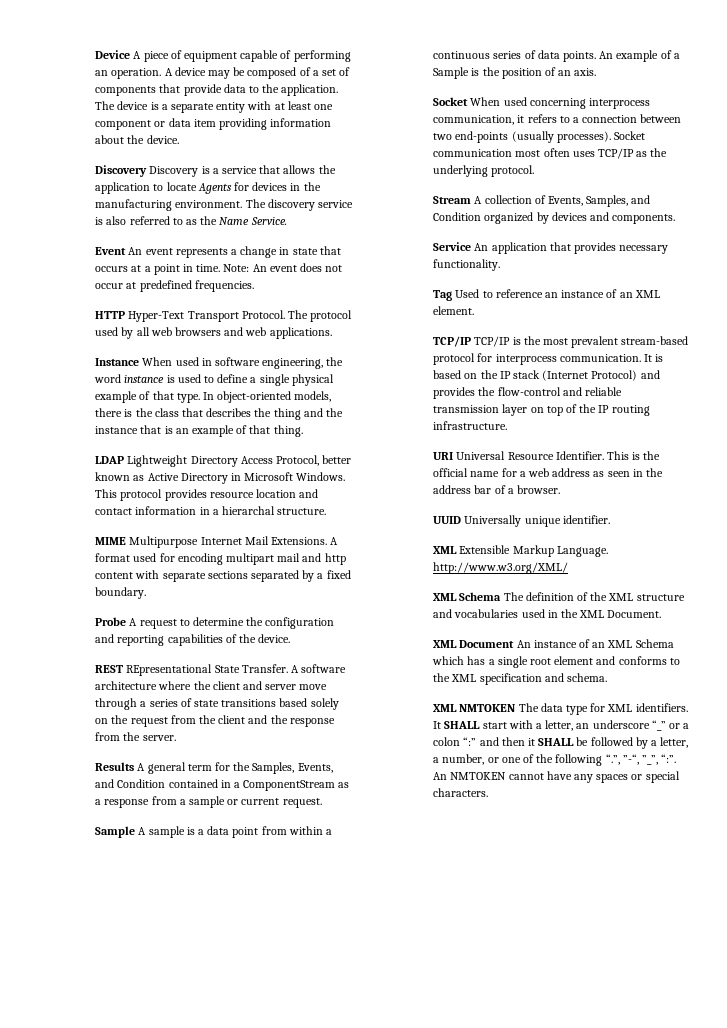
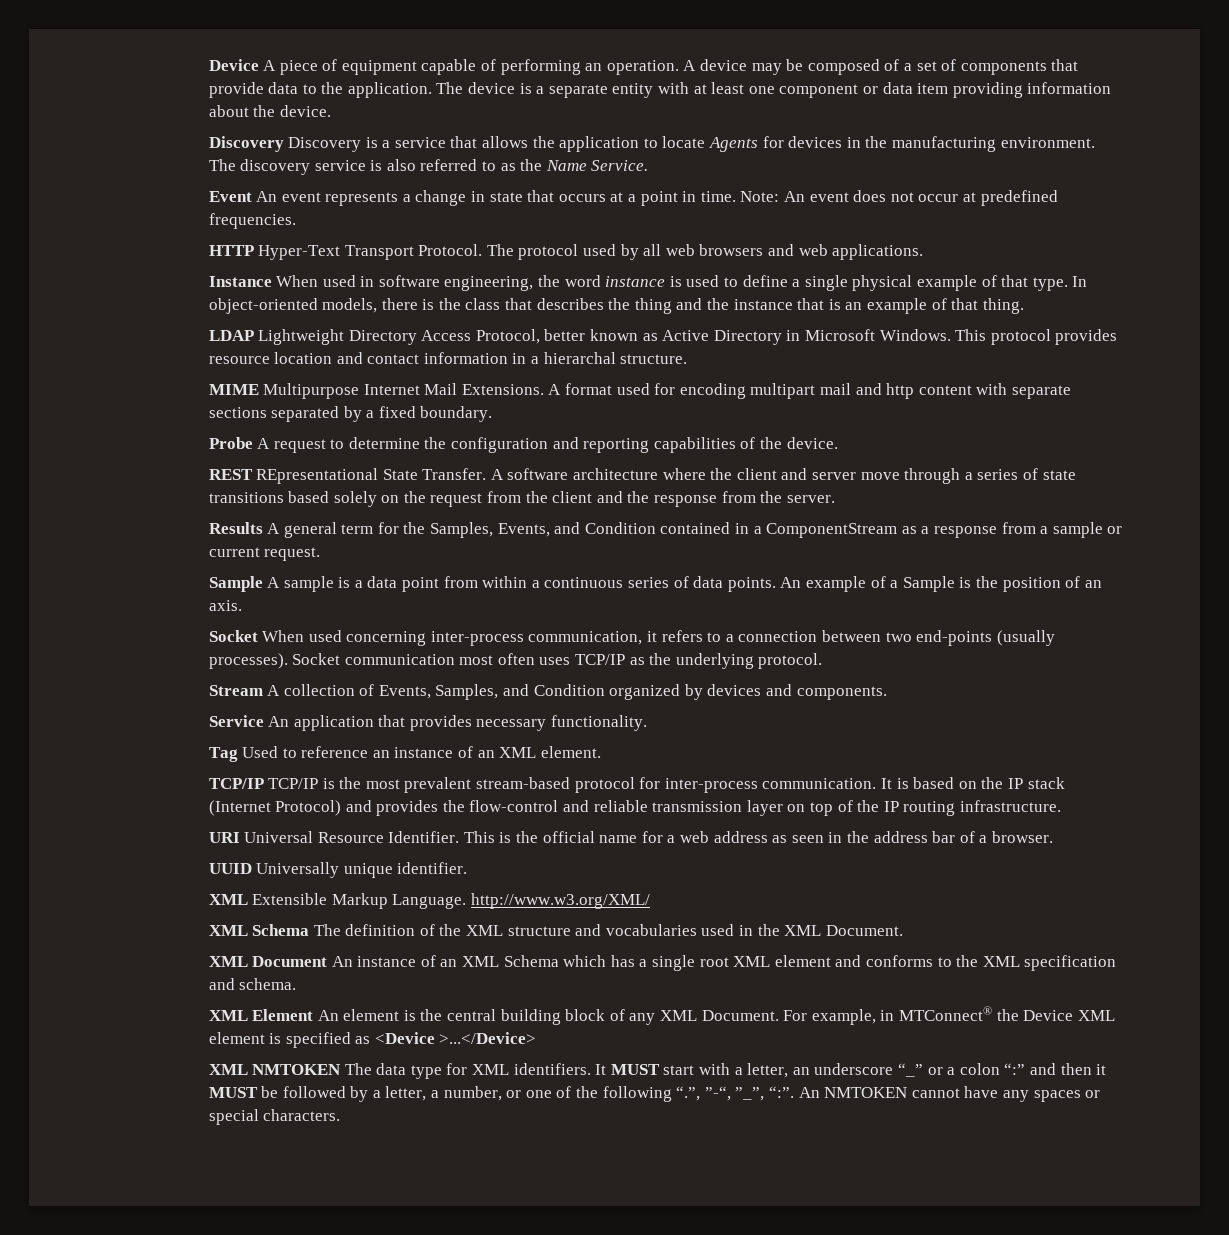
[588,98,650,109] interprocess -> [430,631,524,646] inter-process
[495,354,557,365] interprocess -> [664,778,758,793] inter-process
(551, 661) none -> [733,956,771,967] XML
(607, 677) none -> [208,1006,1115,1025] [208,1032,537,1048] // XML Element An element is the central building block of any XML Document. For example, in MTConnect® the Device XML element is specified as <Device >...</Device>
[444,721,481,729] SHALL -> [610,1064,660,1075] MUST
[538,738,575,746] SHALL -> [208,1087,258,1098] MUST

